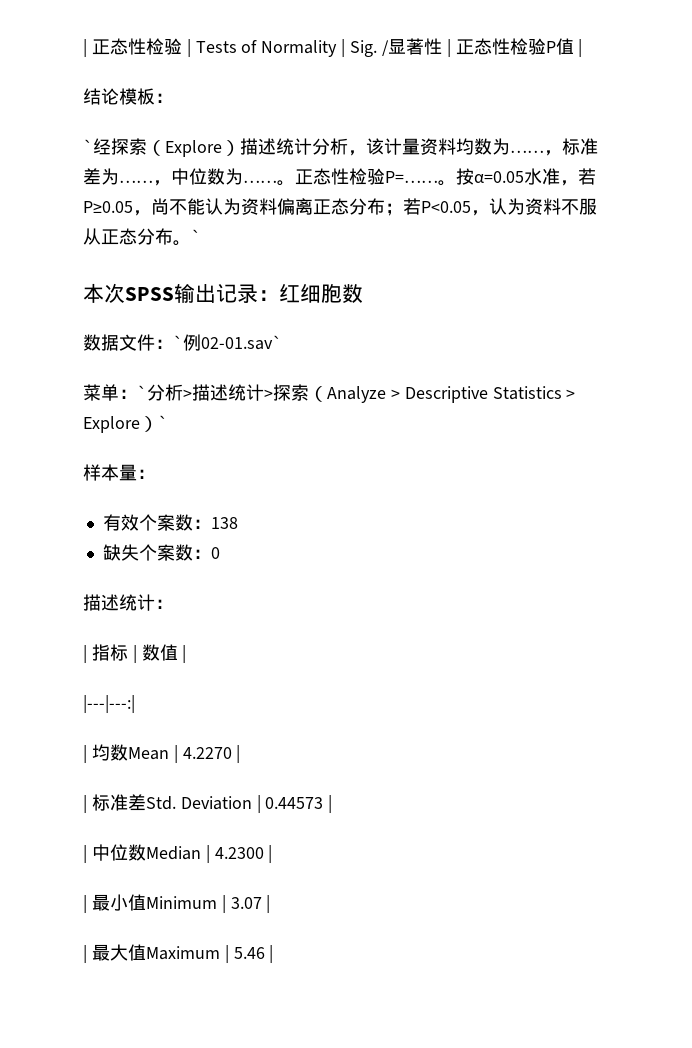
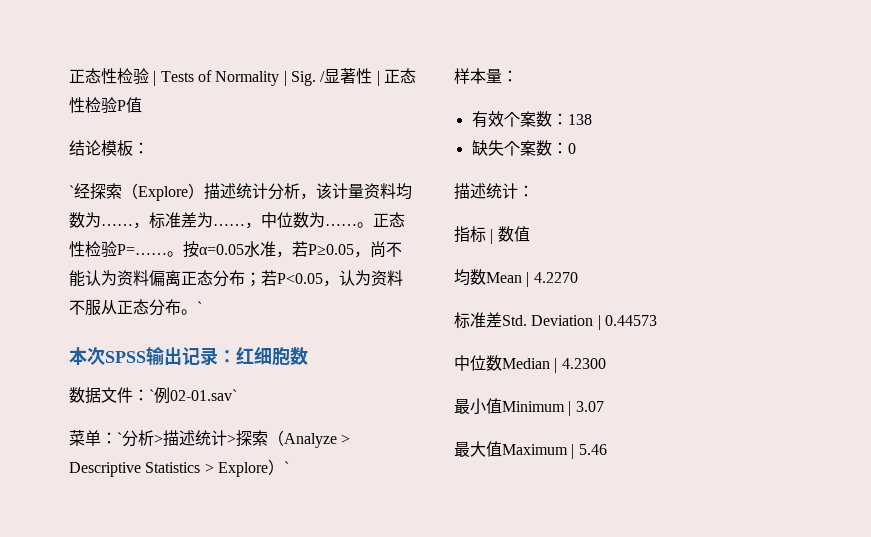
[83,39,87,58] | -> (69, 76) none
[578,39,583,58] | -> (142, 105) none
[83,645,87,664] | -> (534, 191) none
[182,645,187,664] [83,695,135,714] [83,745,87,764] | // |---|---:| // | -> (530, 234) //
[236,745,241,764] [83,795,87,814] | // | -> (578, 277) //
[328,795,333,814] [83,845,87,864] | // | -> (657, 320) //
[268,845,273,864] [83,895,87,914] | // | -> (606, 363) //
[266,895,271,914] [83,945,87,964] | // | -> (604, 406) //
[269,945,274,964] | -> (607, 449) none

